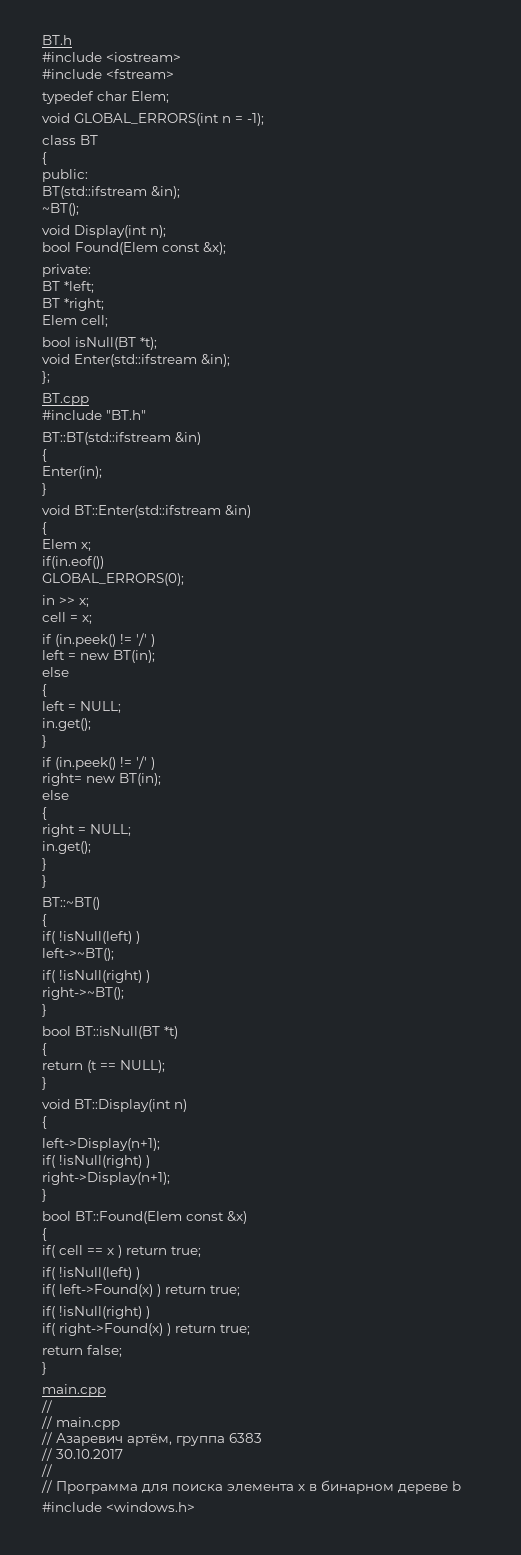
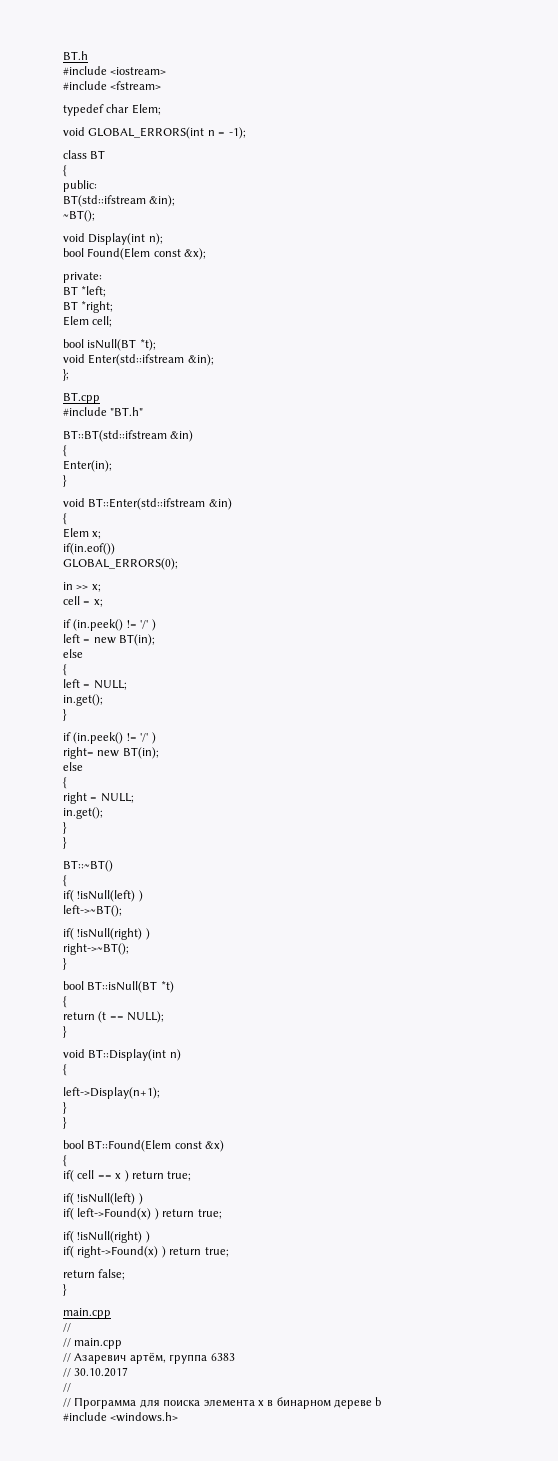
[42,1155,150,1168] [42,1172,170,1185] if( !isNull(right) ) // right->Display(n+1); -> [63,1102,67,1114] }

